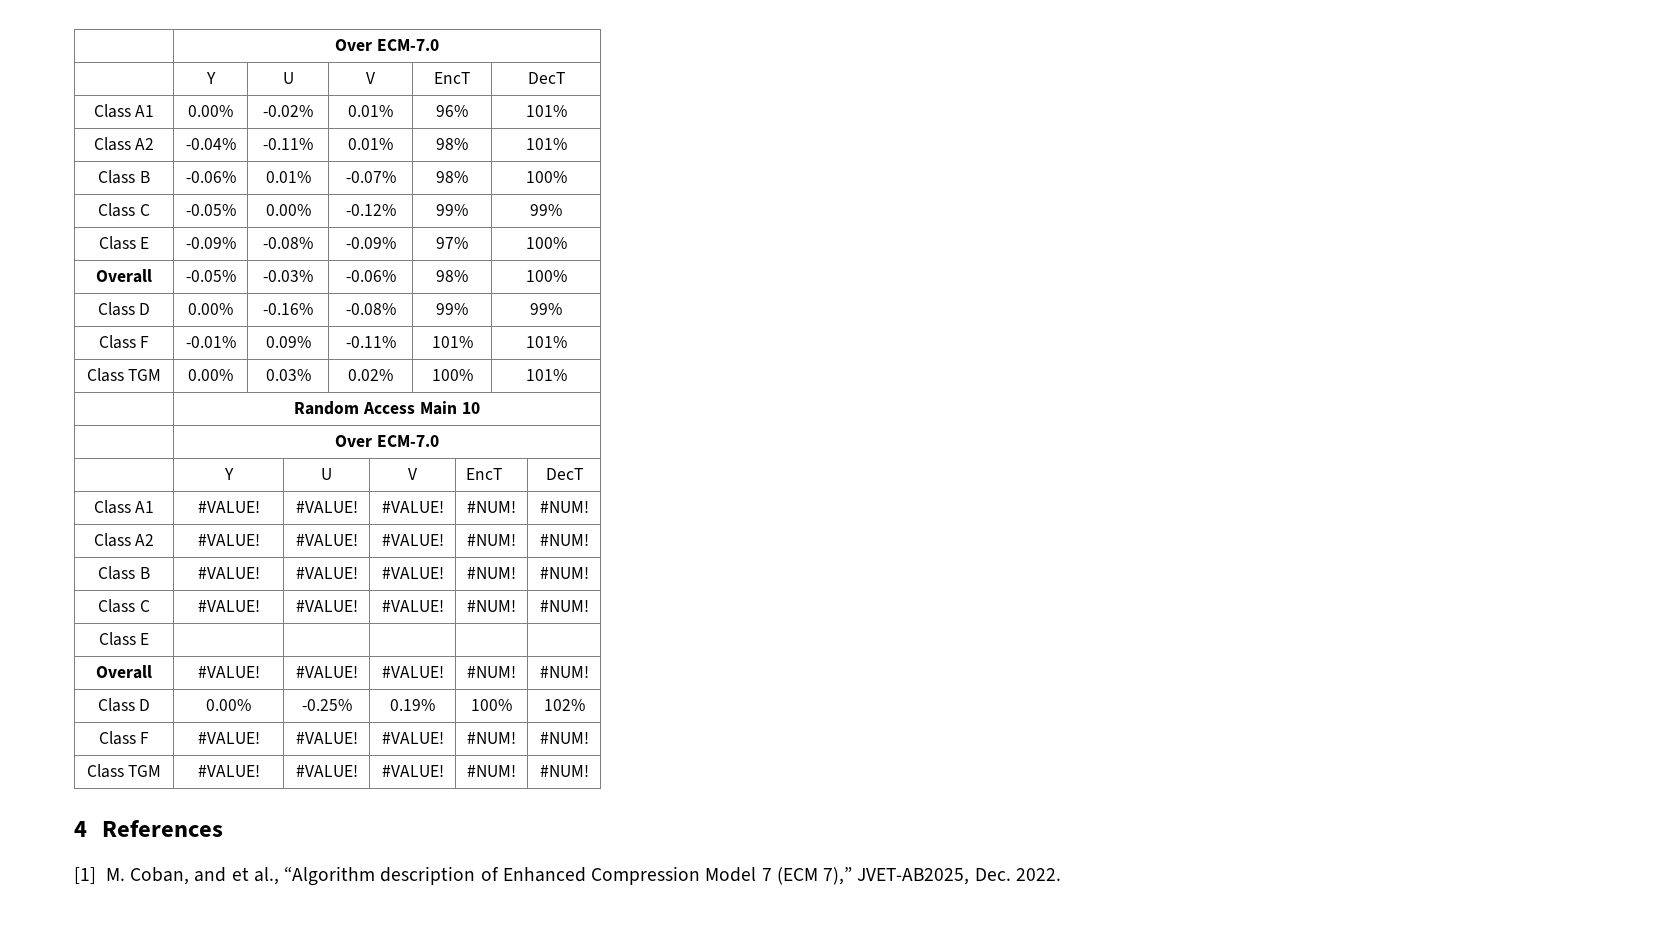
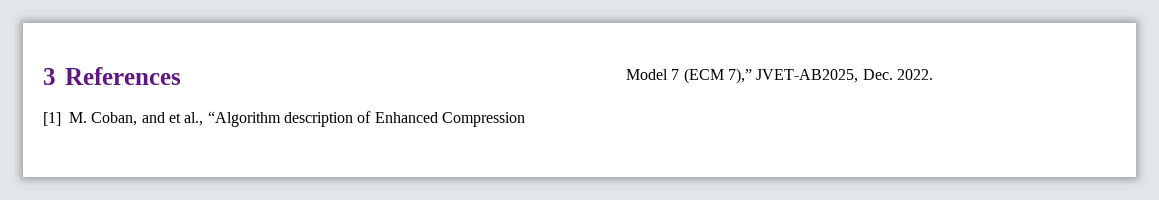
[335,39,439,51] [205,72,216,84] [282,72,294,84] [366,72,375,84] [434,72,470,84] [527,72,565,84] [93,104,155,118] [188,105,233,117] [263,105,313,117] [348,105,393,117] [436,105,468,117] [525,105,567,117] [93,137,155,151] [185,138,236,150] [263,138,313,150] [348,138,393,150] [436,138,468,150] [525,138,567,150] [98,170,150,184] [185,171,236,183] [265,171,311,183] [345,171,396,183] [436,171,468,183] [525,171,567,183] [98,203,150,217] [185,204,236,216] [265,204,311,216] [345,204,396,216] [436,204,468,216] [530,204,562,216] [98,236,150,250] [185,237,236,249] [263,237,313,249] [345,237,396,249] [436,237,468,249] [525,237,567,249] [96,269,152,283] [185,270,236,282] [263,270,313,282] [345,270,396,282] [436,270,468,282] [525,270,567,282] [97,302,151,316] [188,303,233,315] [263,303,313,315] [345,303,396,315] [436,303,468,315] [530,303,562,315] [98,335,150,349] [185,336,236,348] [265,336,311,348] [345,336,396,348] [431,336,473,348] [525,336,567,348] [86,368,162,382] [188,369,233,381] [265,369,311,381] [348,369,393,381] [431,369,473,381] [525,369,567,381] [294,401,480,415] [335,435,439,447] [223,468,234,480] [321,468,332,480] [408,468,417,480] [466,468,503,480] [545,468,583,480] [93,500,155,514] [197,501,260,513] [295,501,358,513] [381,501,444,513] [467,501,516,513] [539,501,589,513] [93,533,155,547] [197,534,260,546] [295,534,358,546] [381,534,444,546] [467,534,516,546] [539,534,589,546] [98,566,150,580] [197,567,260,579] [295,567,358,579] [381,567,444,579] [467,567,516,579] [539,567,589,579] [98,599,150,613] [197,600,260,612] [295,600,358,612] [381,600,444,612] [467,600,516,612] [539,600,589,612] [98,632,150,646] [96,665,152,679] [197,666,260,678] [295,666,358,678] [381,666,444,678] [467,666,516,678] [539,666,589,678] [97,698,151,712] [206,699,251,711] [301,699,352,711] [390,699,435,711] [471,699,512,711] [543,699,585,711] [98,731,150,745] [197,732,260,744] [295,732,358,744] [381,732,444,744] [467,732,516,744] [539,732,589,744] [86,764,162,778] [197,765,260,777] [295,765,358,777] [381,765,444,777] [467,765,516,777] [539,765,589,777] [74,821,87,837] | Over ECM-7.0 // | Y | U | V | EncT | DecT // Class A1 | 0.00% | -0.02% | 0.01% | 96% | 101% // Class A2 | -0.04% | -0.11% | 0.01% | 98% | 101% // Class B | -0.06% | 0.01% | -0.07% | 98% | 100% // Class C | -0.05% | 0.00% | -0.12% | 99% | 99% // Class E | -0.09% | -0.08% | -0.09% | 97% | 100% // Overall | -0.05% | -0.03% | -0.06% | 98% | 100% // Class D | 0.00% | -0.16% | -0.08% | 99% | 99% // Class F | -0.01% | 0.09% | -0.11% | 101% | 101% // Class TGM | 0.00% | 0.03% | 0.02% | 100% | 101% // | Random Access Main 10 // | Over ECM-7.0 // | Y | U | V | EncT | DecT // Class A1 | #VALUE! | #VALUE! | #VALUE! | #NUM! | #NUM! // Class A2 | #VALUE! | #VALUE! | #VALUE! | #NUM! | #NUM! // Class B | #VALUE! | #VALUE! | #VALUE! | #NUM! | #NUM! // Class C | #VALUE! | #VALUE! | #VALUE! | #NUM! | #NUM! // Class E | | | | | // Overall | #VALUE! | #VALUE! | #VALUE! | #NUM! | #NUM! // Class D | 0.00% | -0.25% | 0.19% | 100% | 102% // Class F | #VALUE! | #VALUE! | #VALUE! | #NUM! | #NUM! // Class TGM | #VALUE! | #VALUE! | #VALUE! | #NUM! | #NUM! // 4 -> [43,68,56,85] 3

